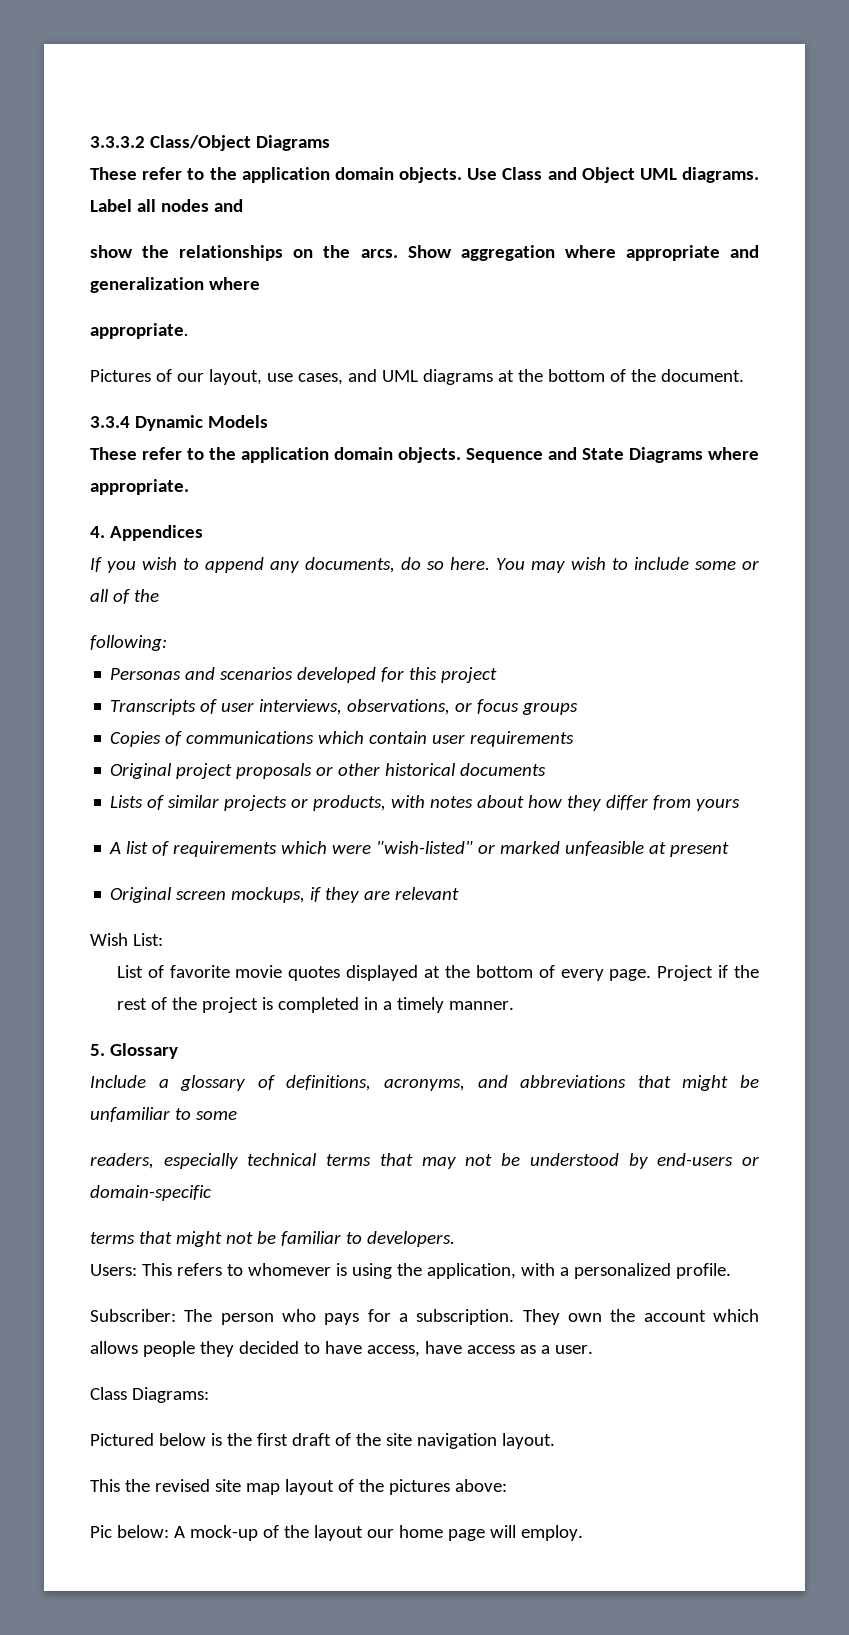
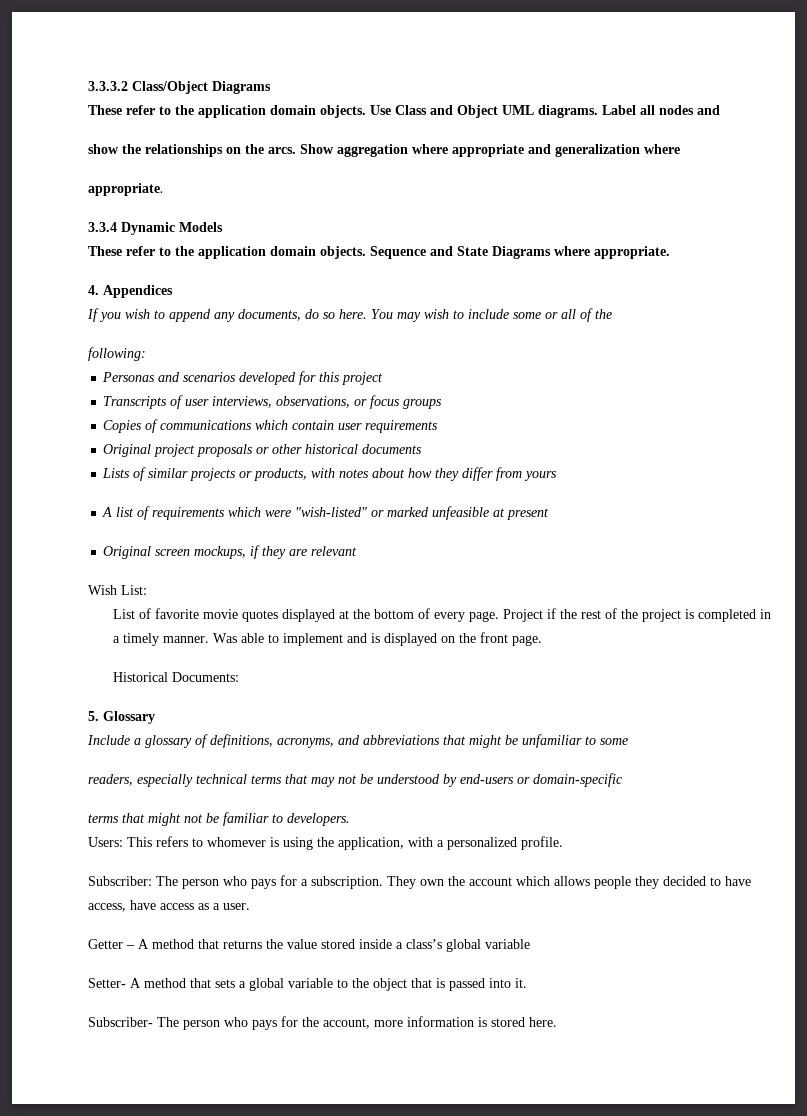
[90,369,744,385] // Pictures of our layout, use cases, and UML diagrams at the bottom of the document. -> (164, 189) none
(514, 1005) none -> [213,632,543,646] [113,672,240,682] Was able to implement and is displayed on the front page. // Historical Documents:
[90,1387,209,1403] [90,1433,555,1449] [90,1479,507,1495] [90,1525,583,1541] Class Diagrams: // Pictured below is the first draft of the site navigation layout. // This the revised site map layout of the pictures above: // Pic below: A mock-up of the layout our home page will employ. -> [88,939,530,952] [88,978,527,991] [88,1016,557,1030] Getter – A method that returns the value stored inside a class’s global variable // Setter- A method that sets a global variable to the object that is passed into it. // Subscriber- The person who pays for the account, more information is stored here.

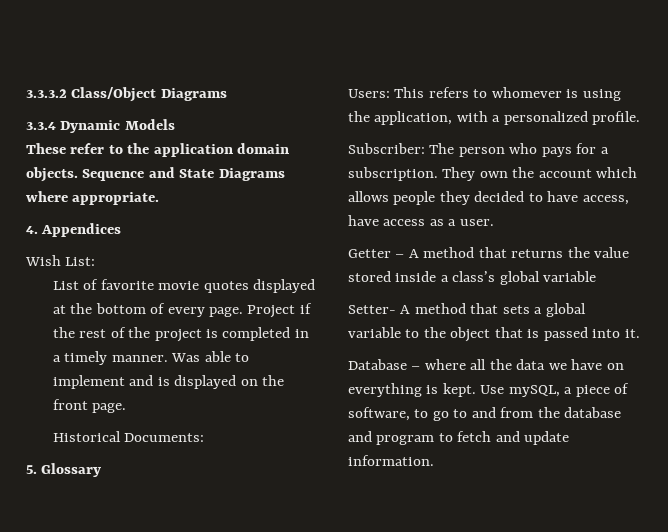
[88,105,720,118] [88,144,680,157] [88,183,164,196] // These refer to the application domain objects. Use Class and Object UML diagrams. Label all nodes and // show the relationships on the arcs. Show aggregation where appropriate and generalization where // appropriate. -> (227, 94) none
[87,308,612,322] [88,347,146,361] [102,371,384,385] [103,395,443,409] [103,419,439,433] [103,444,423,457] [102,467,558,481] [102,506,550,520] [103,545,358,559] // If you wish to append any documents, do so here. You may wish to include some or all of the // following: // Personas and scenarios developed for this project // Transcripts of user interviews, observations, or focus groups // Copies of communications which contain user requirements // Original project proposals or other historical documents // Lists of similar projects or products, with notes about how they differ from yours // A list of requirements which were "wish-listed" or marked unfeasible at present // Original screen mockups, if they are relevant -> (122, 230) none
[87,734,628,748] [88,773,623,787] [88,812,350,826] // Include a glossary of definitions, acronyms, and abbreviations that might be unfamiliar to some // readers, especially technical terms that may not be understood by end-users or domain-specific // terms that might not be familiar to developers. -> (102, 470) none
[88,1016,557,1030] Subscriber- The person who pays for the account, more information is stored here. -> [348,359,624,370] [348,383,630,397] [348,407,622,421] [348,431,570,445] [348,455,434,466] Database – where all the data we have on everything is kept. Use mySQL, a piece of software, to go to and from the database and program to fetch and update information.

